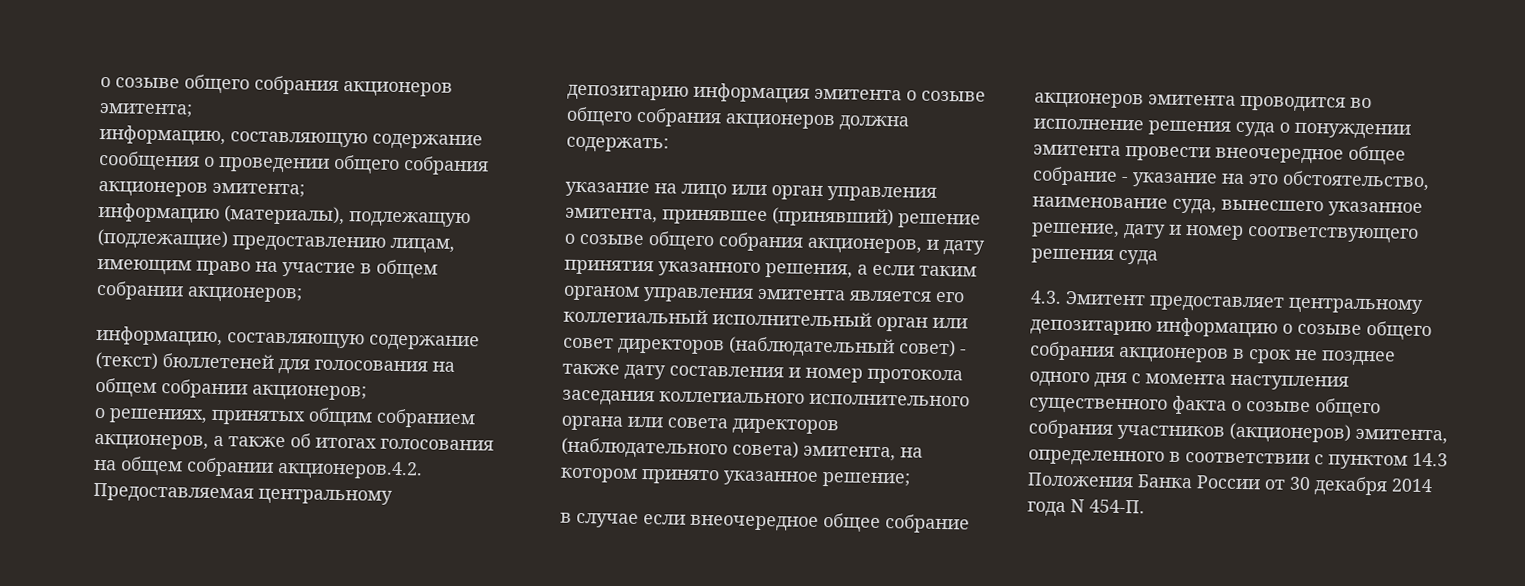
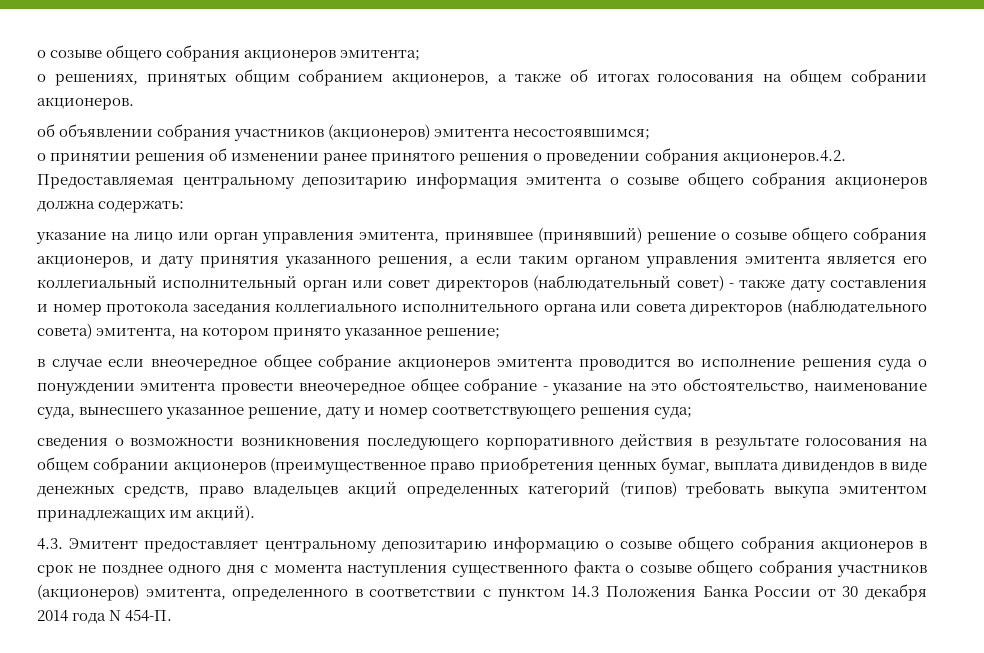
[99,124,483,151] [98,150,489,176] [98,180,305,198] [98,202,471,229] [97,228,455,254] [97,258,438,280] [96,280,303,304] [96,325,480,352] [95,351,455,375] [95,377,367,402] // информацию, составляющую содержание сообщения о проведении общего собрания акционеров эмитента; // информацию (материалы), подлежащую (подлежащие) предоставлению лицам, имеющим право на участие в общем собрании акционеров; // информацию, составляющую содержание (текст) бюллетеней для голосования на общем собрании акционеров; -> (421, 55) none
(274, 467) none -> [37,97,134,110] [37,124,651,141] [37,148,719,165] акционеров. // об объявлении собрания участников (акционеров) эмитента несостоявшимся; // о принятии решения об изменении ранее принятого решения о проведении собрания
[1118,249,1158,266] суда -> [654,407,693,419] [37,433,929,450] [37,457,928,474] [37,481,927,498] [37,505,256,522] суда; // сведения о возможности возникновения последующего корпоративного действия в результате голосования на общем собрании акционеров (преимущественное право приобретения ценных бумаг, выплата дивидендов в виде денежных средств, право владельцев акций определенных категорий (типов) требовать выкупа эмитентом принадлежащих им акций).

